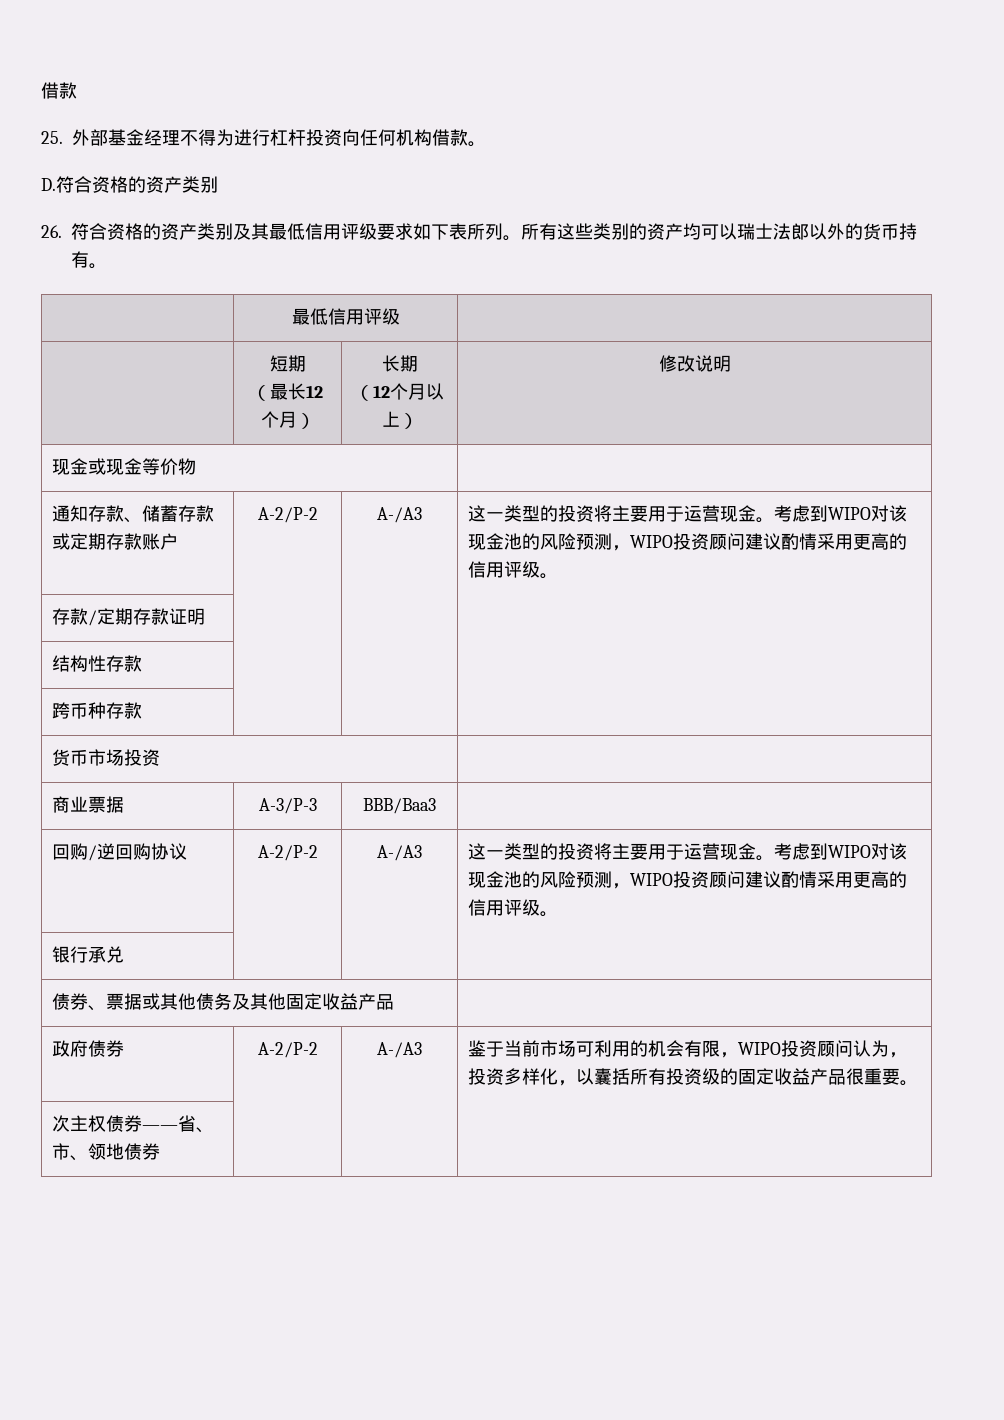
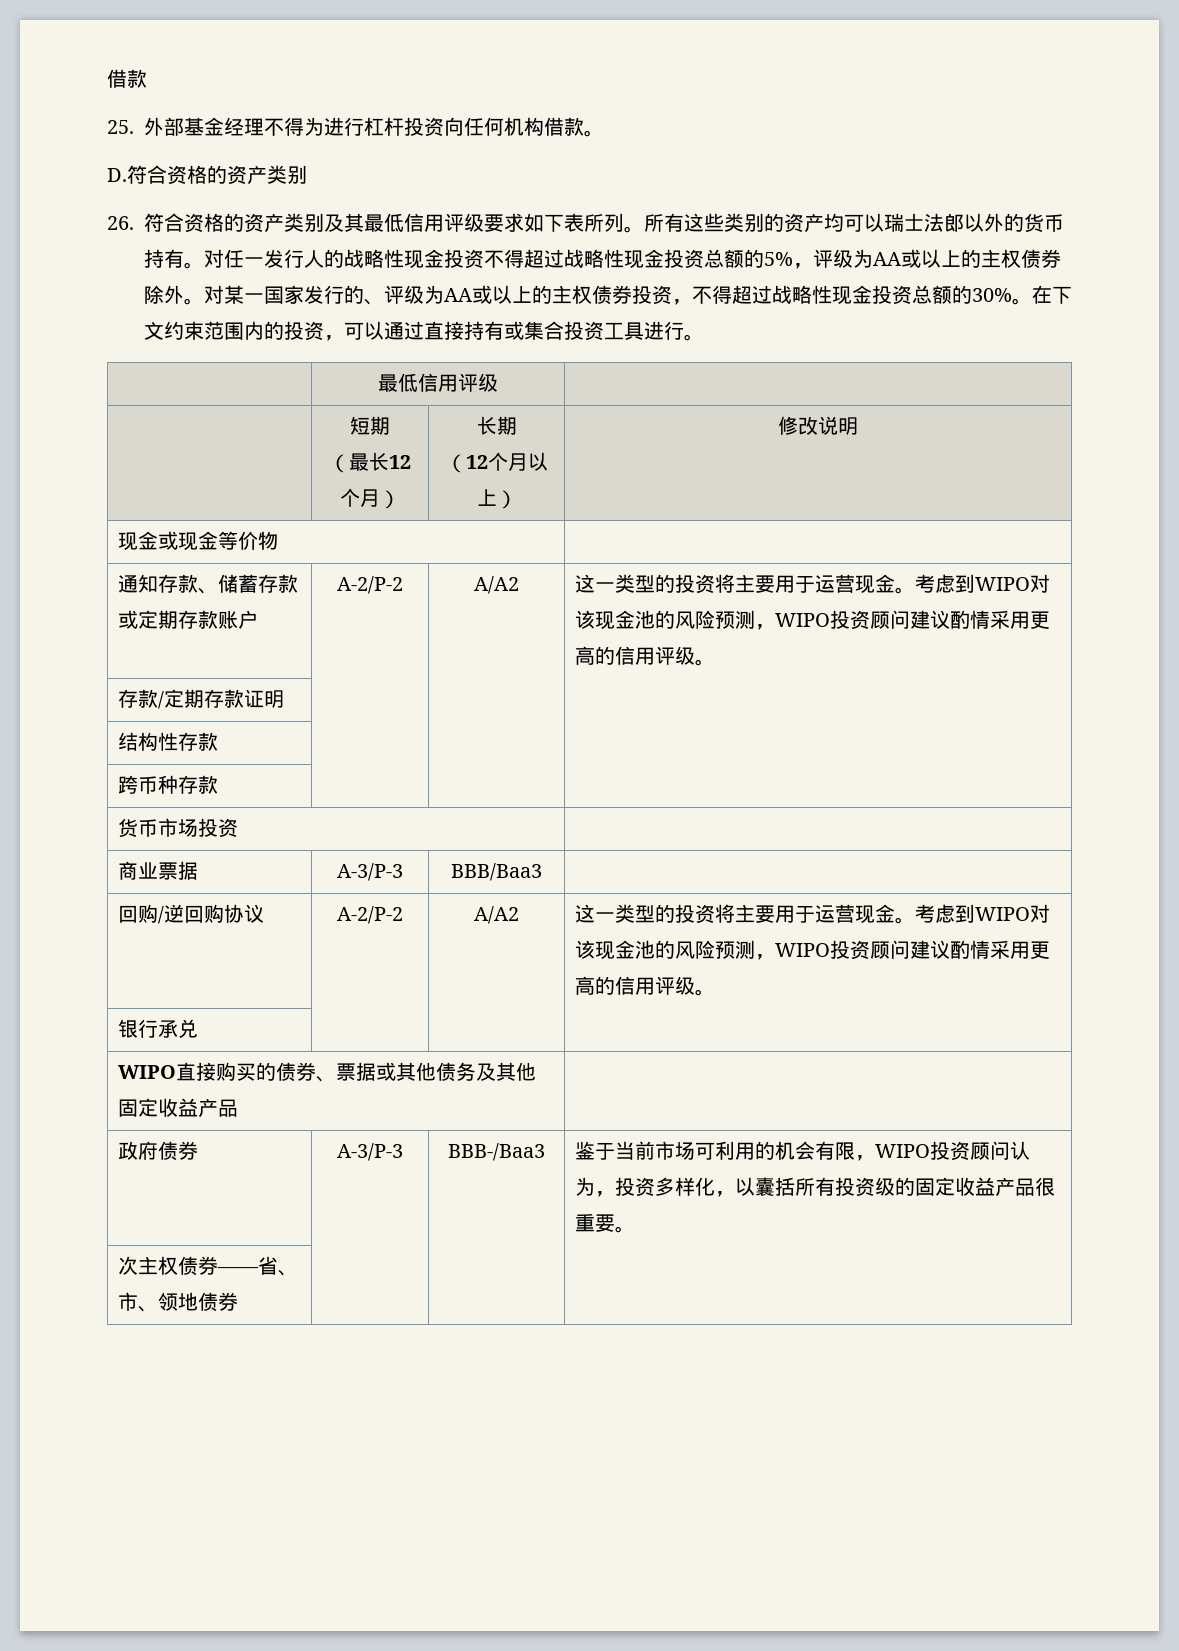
(107, 266) none -> [204,249,1061,269] [144,285,1072,305] [144,321,704,341] 对任一发行人的战略性现金投资不得超过战略性现金投资总额的5%，评级为AA或以上的主权债券除外。对某一国家发行的、评级为AA或以上的主权债券投资，不得超过战略性现金投资总额的30%。在下文约束范围内的投资，可以通过直接持有或集合投资工具进行。
[377,507,422,523] A-/A3 -> [474,576,519,594] A/A2
[377,845,422,861] A-/A3 -> [474,906,519,924] A/A2
(125, 954) none -> [117,1062,276,1081] WIPO直接购买的
[257,1042,318,1058] [377,1042,422,1058] A-2/P-2 | A-/A3 -> [337,1143,403,1161] [448,1143,545,1161] A-3/P-3 | BBB-/Baa3

